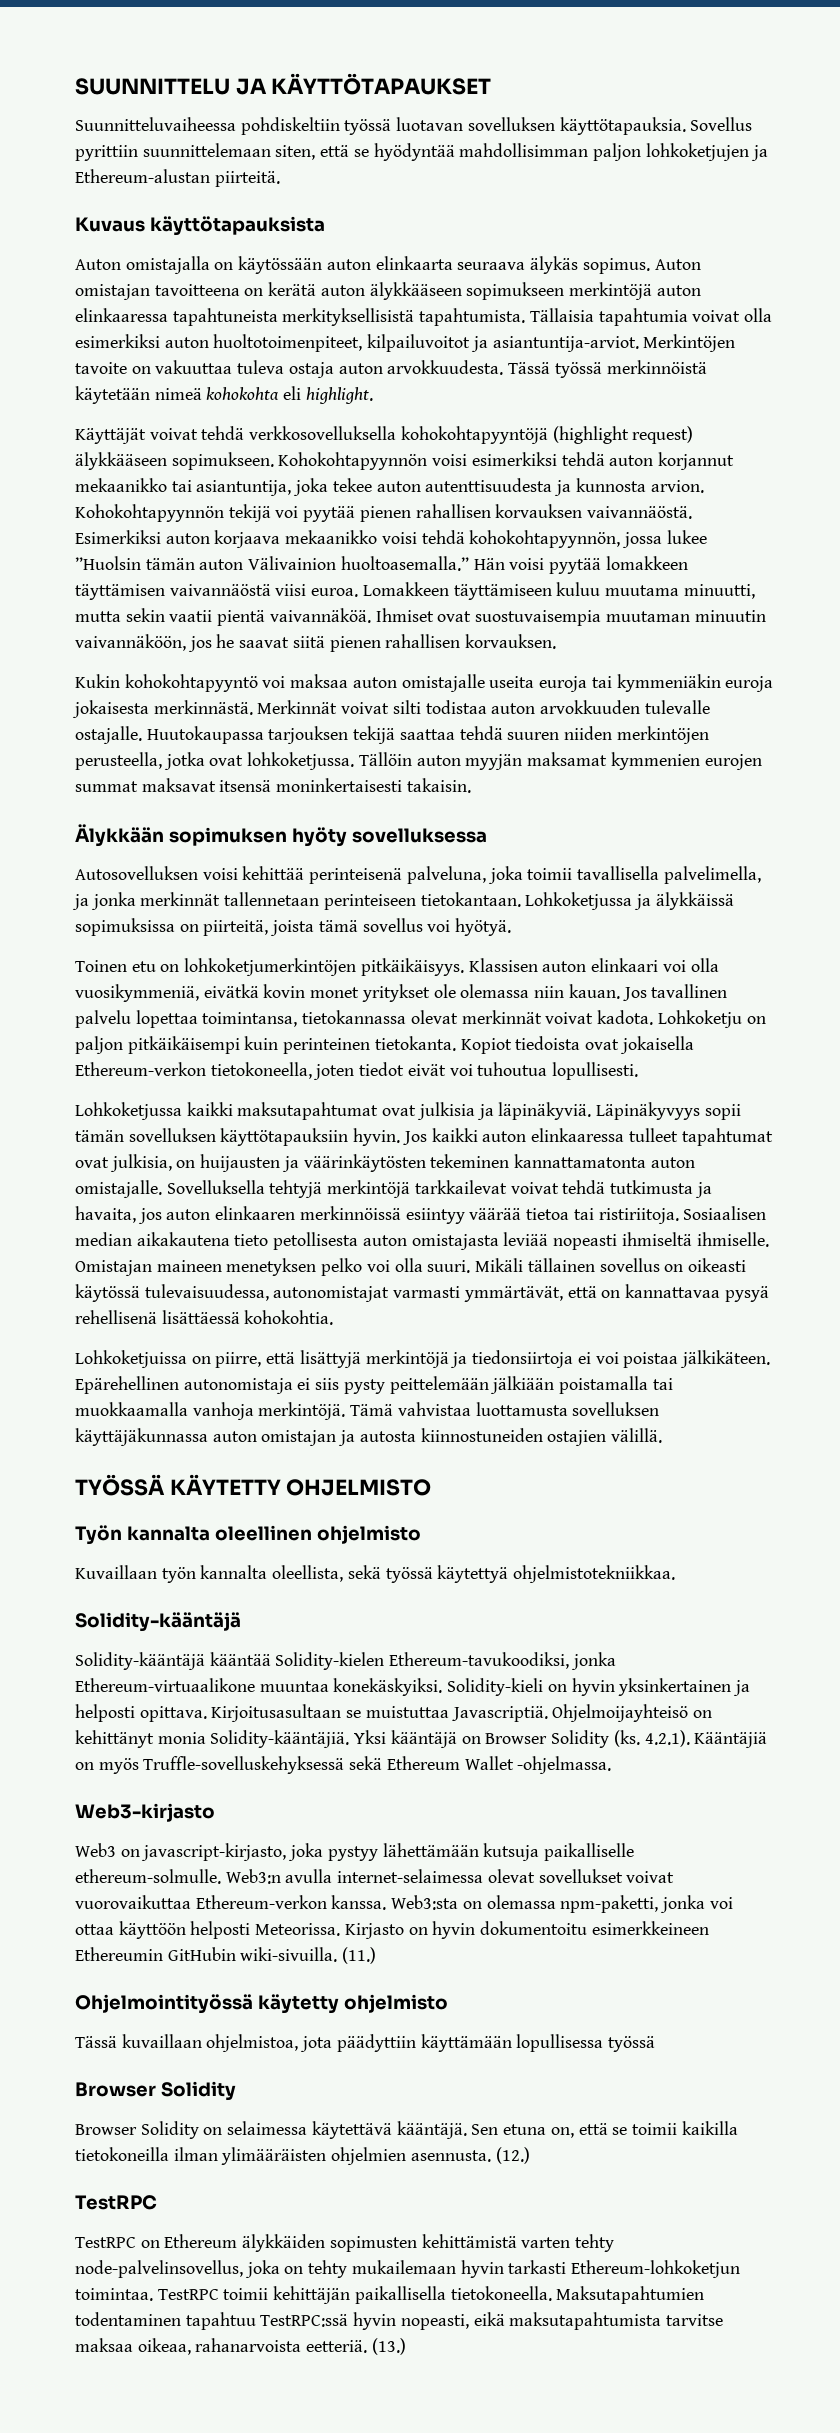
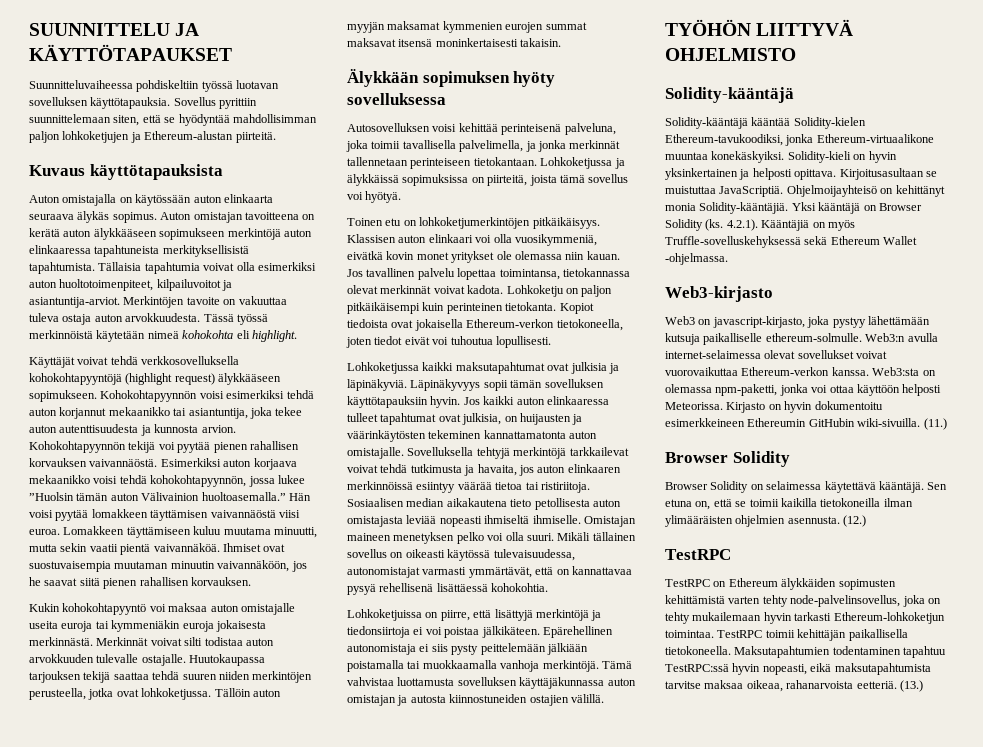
[75,1474,281,1496] TYÖSSÄ KÄYTETTY -> [665,19,854,36] TYÖHÖN LIITTYVÄ
[75,1525,421,1545] [75,1565,676,1583] // Työn kannalta oleellinen ohjelmisto // Kuvaillaan työn kannalta oleellista, sekä työssä käytettyä ohjelmistotekniikkaa. -> (796, 54) none
[451,1706,548,1722] Javascriptiä. -> [719,186,784,197] JavaScriptiä.
[75,1994,448,2014] [75,2034,656,2052] // Ohjelmointityössä käytetty ohjelmisto // Tässä kuvaillaan ohjelmistoa, jota päädyttiin käyttämään lopullisessa työssä -> (947, 424) none

